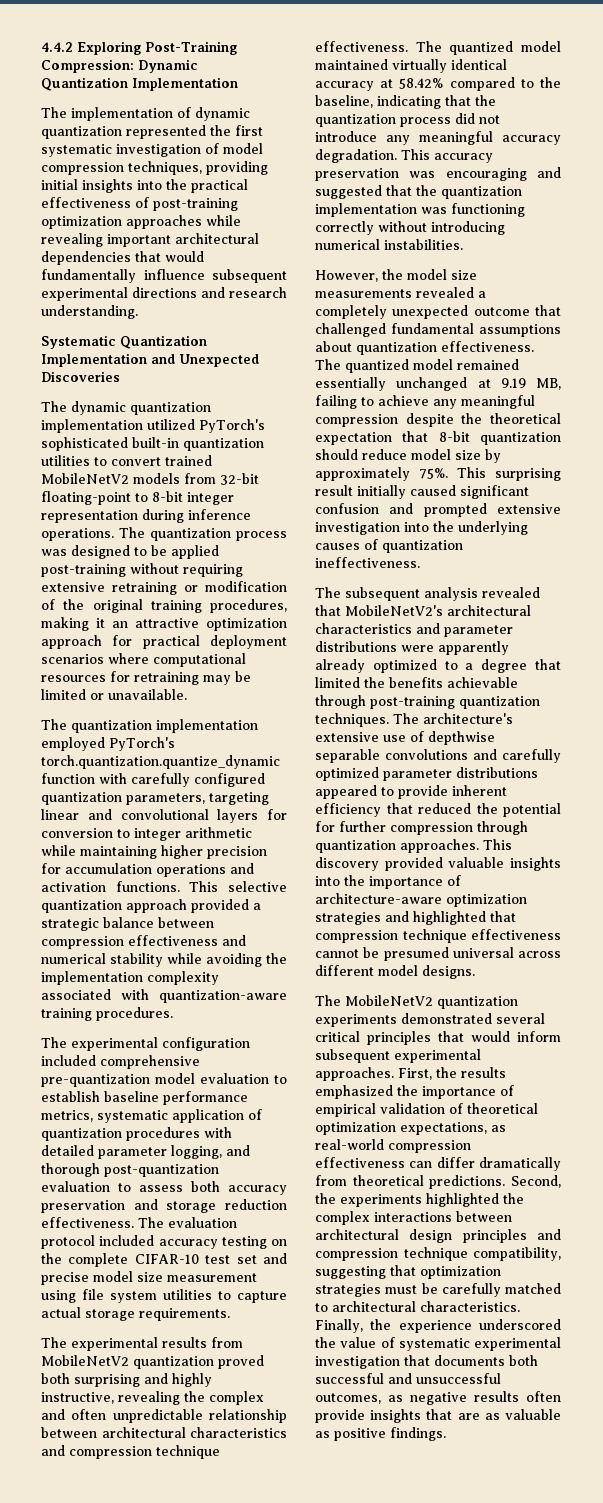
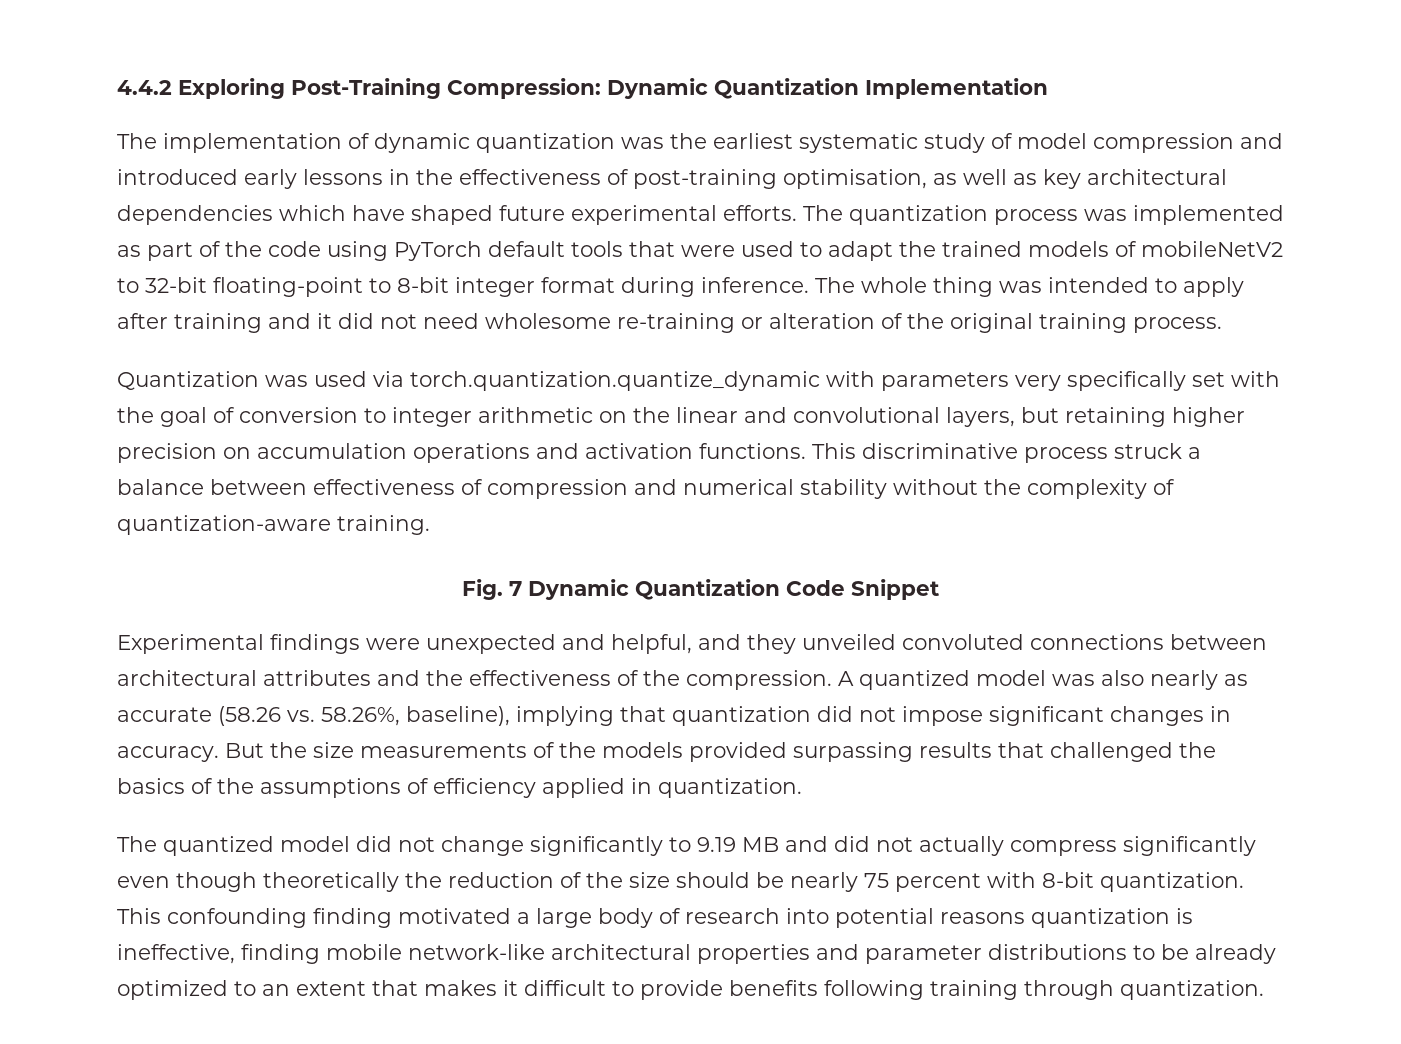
[126,125,263,139] [41,143,263,157] [41,161,268,175] [41,179,248,193] [41,197,238,211] [41,215,241,229] [41,233,259,247] [41,251,204,265] [41,269,287,283] [41,287,287,301] [41,305,138,319] [41,335,207,349] [41,353,259,367] [41,371,120,382] [41,401,211,415] [41,419,265,433] [41,437,264,451] [41,455,212,466] [41,473,216,484] represented the first systematic investigation of model compression techniques, providing initial insights into the practical effectiveness of post-training optimization approaches while revealing important architectural dependencies that would fundamentally influence subsequent experimental directions and research understanding. // Systematic Quantization Implementation and Unexpected Discoveries // The dynamic quantization implementation utilized PyTorch's sophisticated built-in quantization utilities to convert trained MobileNetV2 models from -> [621,133,1283,153] [117,169,1227,189] [117,205,1284,225] [117,241,1283,261] [117,278,139,293] was the earliest systematic study of model compression and introduced early lessons in the effectiveness of post-training optimisation, as well as key architectural dependencies which have shaped future experimental efforts. The quantization process was implemented as part of the code using PyTorch default tools that were used to adapt the trained models of mobileNetV2 to
[41,509,251,523] [41,527,287,541] [41,545,219,559] [41,563,243,577] [41,581,287,595] [41,599,287,613] [41,617,287,631] [41,635,287,649] [41,653,246,667] [41,671,251,685] [41,689,187,700] [41,719,258,733] [41,737,175,751] [41,755,280,769] [41,773,265,787] [41,792,269,805] [41,809,287,823] [41,827,252,841] [41,845,157,859] representation during inference operations. The quantization process was designed to be applied post-training without requiring extensive retraining or modification of the original training procedures, making it an attractive optimization approach for practical deployment scenarios where computational resources for retraining may be limited or unavailable. // The quantization implementation employed PyTorch's torch.quantization.quantize_dynamic function with carefully configured quantization parameters, targeting linear and convolutional layers for conversion to integer arithmetic while maintaining -> [541,277,1244,297] [117,313,1222,333] [117,371,1280,391] [117,407,1166,427] format during inference. The whole thing was intended to apply after training and it did not need wholesome re-training or alteration of the original training process. // Quantization was used via torch.quantization.quantize_dynamic with parameters very specifically set with the goal of conversion to integer arithmetic on the linear and convolutional layers, but retaining
[41,863,61,874] for -> [223,447,251,459] on
[228,881,287,892] [41,899,261,913] [41,917,214,931] [41,935,246,949] [41,953,287,967] [41,971,219,985] [41,989,287,1003] [41,1007,173,1021] [41,1037,250,1051] [41,1055,200,1069] [41,1073,287,1087] [41,1091,248,1105] [41,1109,262,1123] [41,1127,232,1141] [41,1145,250,1159] [41,1163,219,1177] [41,1181,287,1195] [41,1199,287,1213] [41,1217,237,1228] [41,1235,287,1249] [41,1253,287,1267] [41,1271,257,1285] [41,1289,287,1303] [41,1307,230,1321] [41,1337,243,1351] [41,1355,264,1369] [41,1373,212,1387] [41,1391,264,1405] [41,1409,287,1423] [41,1427,287,1438] [41,1445,220,1459] [315,41,561,55] [315,59,507,73] [315,77,561,91] [315,95,496,109] [315,113,500,127] [315,131,561,145] [315,149,493,163] [315,167,561,181] [315,185,522,199] [315,203,525,217] [315,221,505,235] [315,239,463,250] [315,269,477,282] [315,287,486,298] [315,305,561,319] [315,323,561,337] [315,341,534,355] [315,359,519,373] [315,377,561,391] [315,395,535,409] [315,413,561,427] [315,431,561,445] [315,449,501,463] [315,467,561,481] [315,485,529,499] [315,503,561,517] [315,521,528,535] [315,539,463,553] [315,557,420,568] [315,587,540,601] [315,605,531,616] [315,623,412,634] selective quantization approach provided a strategic balance between compression effectiveness and numerical stability while avoiding the implementation complexity associated with quantization-aware training procedures. // The experimental configuration included comprehensive pre-quantization model evaluation to establish baseline performance metrics, systematic application of quantization procedures with detailed parameter logging, and thorough post-quantization evaluation to assess both accuracy preservation and storage reduction effectiveness. The evaluation protocol included accuracy testing on the complete CIFAR-10 test set and precise model size measurement using file system utilities to capture actual storage requirements. // The experimental results from MobileNetV2 quantization proved both surprising and highly instructive, revealing the complex and often unpredictable relationship between architectural characteristics and compression technique effectiveness. The quantized model maintained virtually identical accuracy at 58.42% compared to the baseline, indicating that the quantization process did not introduce any meaningful accuracy degradation. This accuracy preservation was encouraging and suggested that the quantization implementation was functioning correctly without introducing numerical instabilities. // However, the model size measurements revealed a completely unexpected outcome that challenged fundamental assumptions about quantization effectiveness. The quantized model remained essentially unchanged at 9.19 MB, failing to achieve any meaningful compression despite the theoretical expectation that 8-bit quantization should reduce model size by approximately 75%. This surprising result initially caused significant confusion and prompted extensive investigation into the underlying causes of quantization ineffectiveness. // The subsequent analysis revealed that MobileNetV2's architectural characteristics -> [862,443,1201,463] [117,479,1175,499] [117,515,430,535] [462,579,939,600] [117,634,1267,654] [117,670,1248,690] [117,706,1231,726] [117,742,1216,762] [117,778,802,798] [117,836,1256,856] [117,872,1244,892] [117,908,1193,928] [117,944,810,964] discriminative process struck a balance between effectiveness of compression and numerical stability without the complexity of quantization-aware training. // Fig. 7 Dynamic Quantization Code Snippet // Experimental findings were unexpected and helpful, and they unveiled convoluted connections between architectural attributes and the effectiveness of the compression. A quantized model was also nearly as accurate (58.26 vs. 58.26%, baseline), implying that quantization did not impose significant changes in accuracy. But the size measurements of the models provided surpassing results that challenged the basics of the assumptions of efficiency applied in quantization. // The quantized model did not change significantly to 9.19 MB and did not actually compress significantly even though theoretically the reduction of the size should be nearly 75 percent with 8-bit quantization. This confounding finding motivated a large body of research into potential reasons quantization is ineffective, finding mobile network-like architectural properties
[401,641,509,655] were apparently -> [1133,944,1189,960] to be
[465,659,561,673] [315,677,518,688] [315,695,540,709] [315,713,513,727] [315,731,495,745] [315,749,561,763] [315,767,538,781] [315,785,507,799] [315,803,561,817] [315,821,528,835] [315,839,512,853] [315,857,561,871] [315,875,461,889] [315,893,527,907] [315,911,516,925] [315,929,561,943] [315,947,561,961] [315,965,475,979] [315,995,518,1009] [315,1013,545,1027] [315,1031,561,1045] [315,1049,481,1063] [315,1067,506,1081] [315,1085,514,1099] [315,1103,538,1117] [315,1122,506,1135] [315,1139,471,1153] [315,1157,561,1171] [315,1175,561,1189] [315,1193,524,1207] [315,1211,512,1225] [315,1229,561,1243] [315,1247,561,1261] [315,1265,501,1279] [315,1283,561,1297] [315,1301,520,1312] [315,1319,561,1333] [315,1337,561,1351] [315,1355,538,1369] [315,1373,501,1384] [315,1391,561,1405] [315,1409,561,1423] [315,1427,446,1441] a degree that limited the benefits achievable through post-training quantization techniques. The architecture's extensive use of depthwise separable convolutions and carefully optimized parameter distributions appeared to provide inherent efficiency that reduced the potential for further compression through quantization approaches. This discovery provided valuable insights into the importance of architecture-aware optimization strategies and highlighted that compression technique effectiveness cannot be presumed universal across different model designs. // The MobileNetV2 quantization experiments demonstrated several critical principles that would inform subsequent experimental approaches. First, the results emphasized the importance of empirical validation of theoretical optimization expectations, as real-world compression effectiveness can differ dramatically from theoretical predictions. Second, the experiments highlighted the complex interactions between architectural design principles and compression technique compatibility, suggesting that optimization strategies must be carefully matched to architectural characteristics. Finally, the experience underscored the value of systematic experimental investigation that documents both successful and unsuccessful outcomes, as negative results often provide insights that are as valuable as positive findings. -> [262,980,1264,1000] an extent that makes it difficult to provide benefits following training through quantization.

